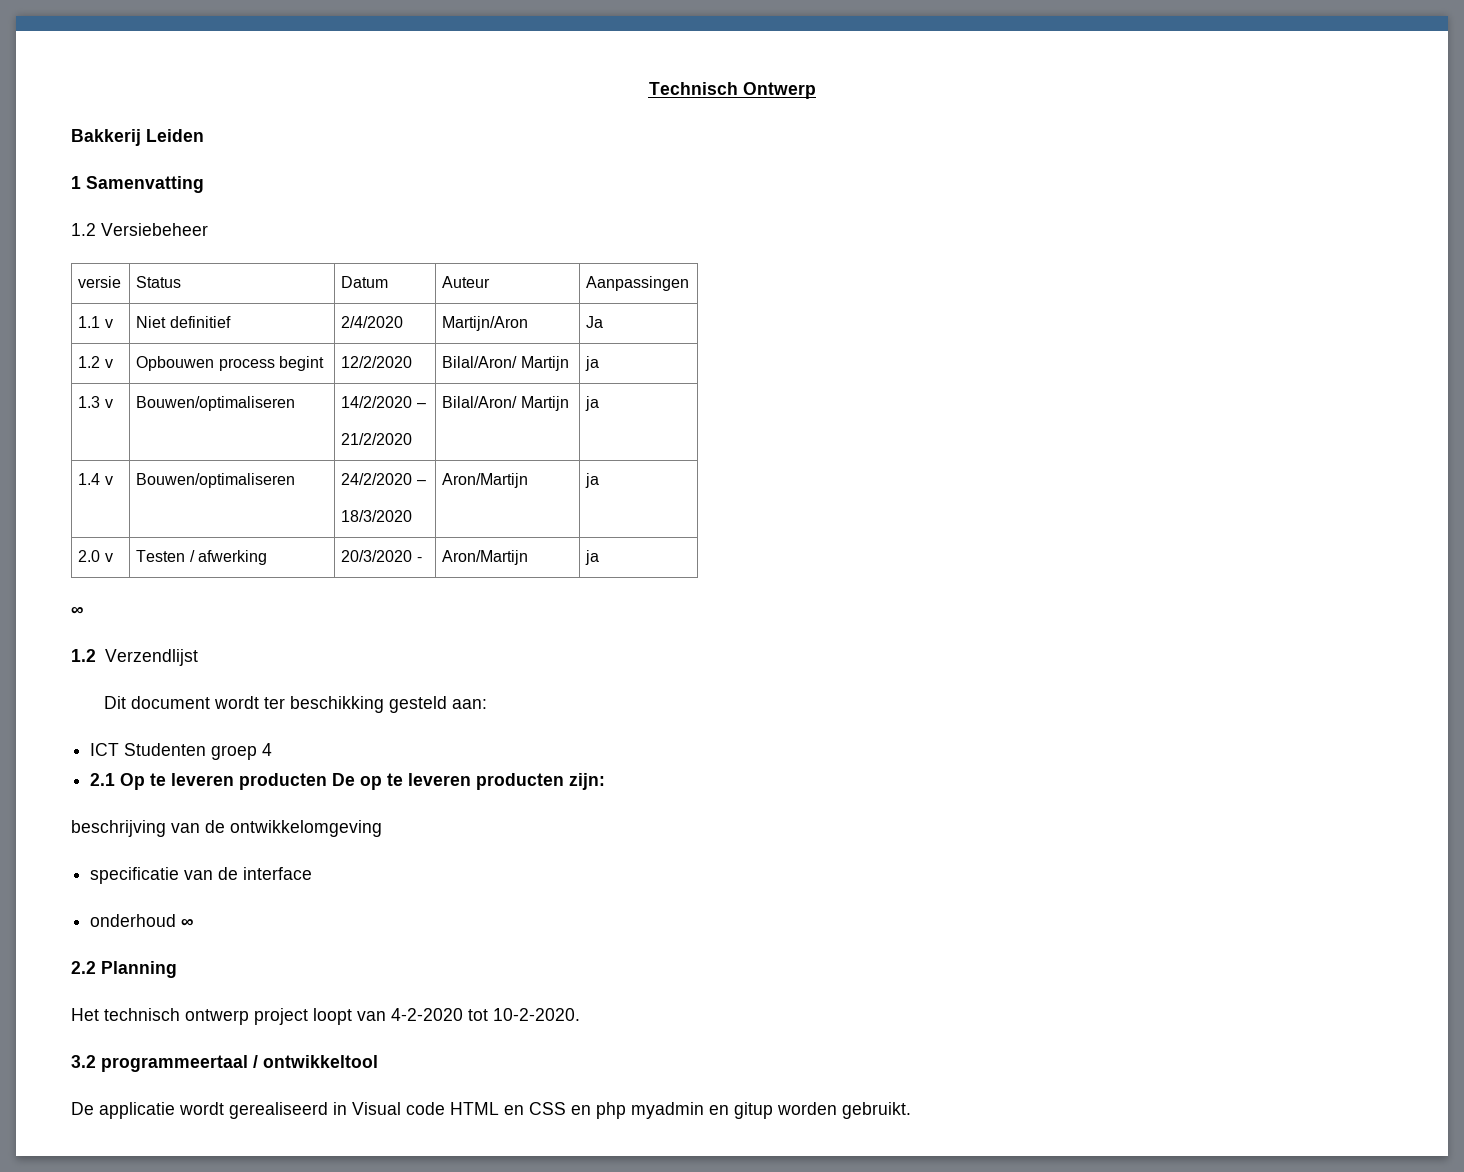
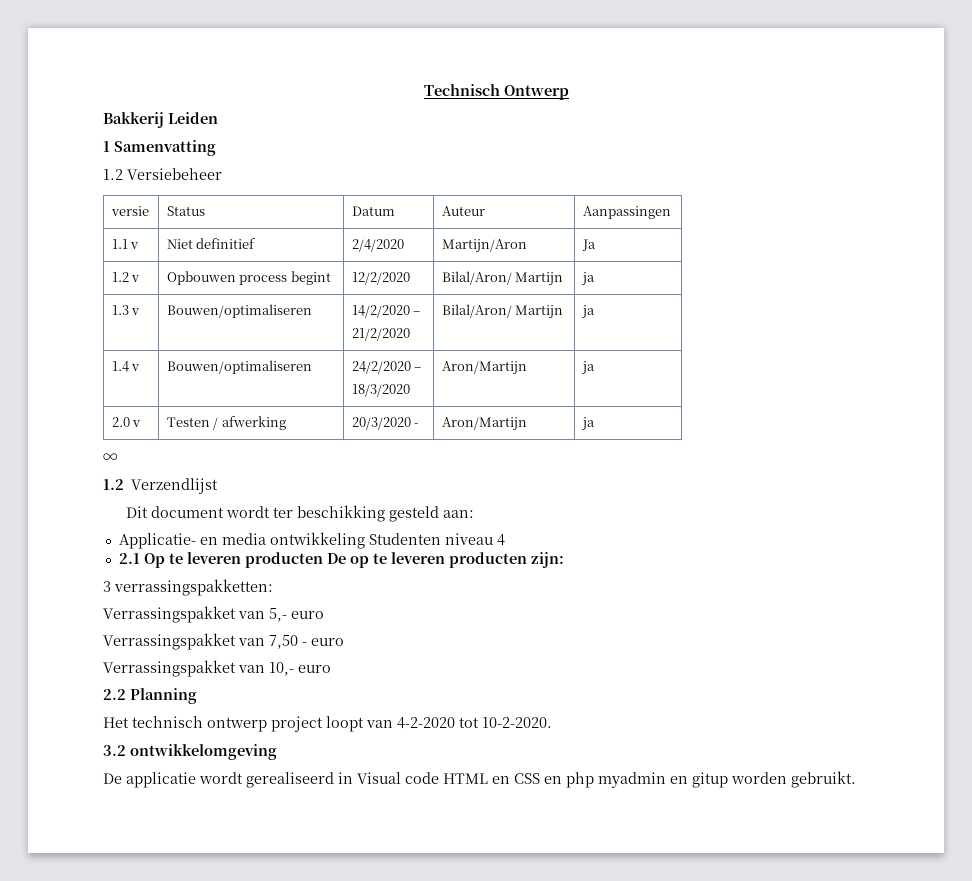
[90,743,258,760] ICT Studenten groep -> [118,532,493,549] Applicatie- en media ontwikkeling Studenten niveau
[71,820,382,837] [90,867,313,884] [90,914,194,927] beschrijving van de ontwikkelomgeving // specificatie van de interface // onderhoud ∞ -> [103,579,273,596] [103,606,324,623] [103,633,344,650] [103,660,331,677] 3 verrassingspakketten: // Verrassingspakket van 5,- euro // Verrassingspakket van 7,50 - euro // Verrassingspakket van 10,- euro
[101,1055,378,1072] programmeertaal / ontwikkeltool -> [130,744,277,760] ontwikkelomgeving

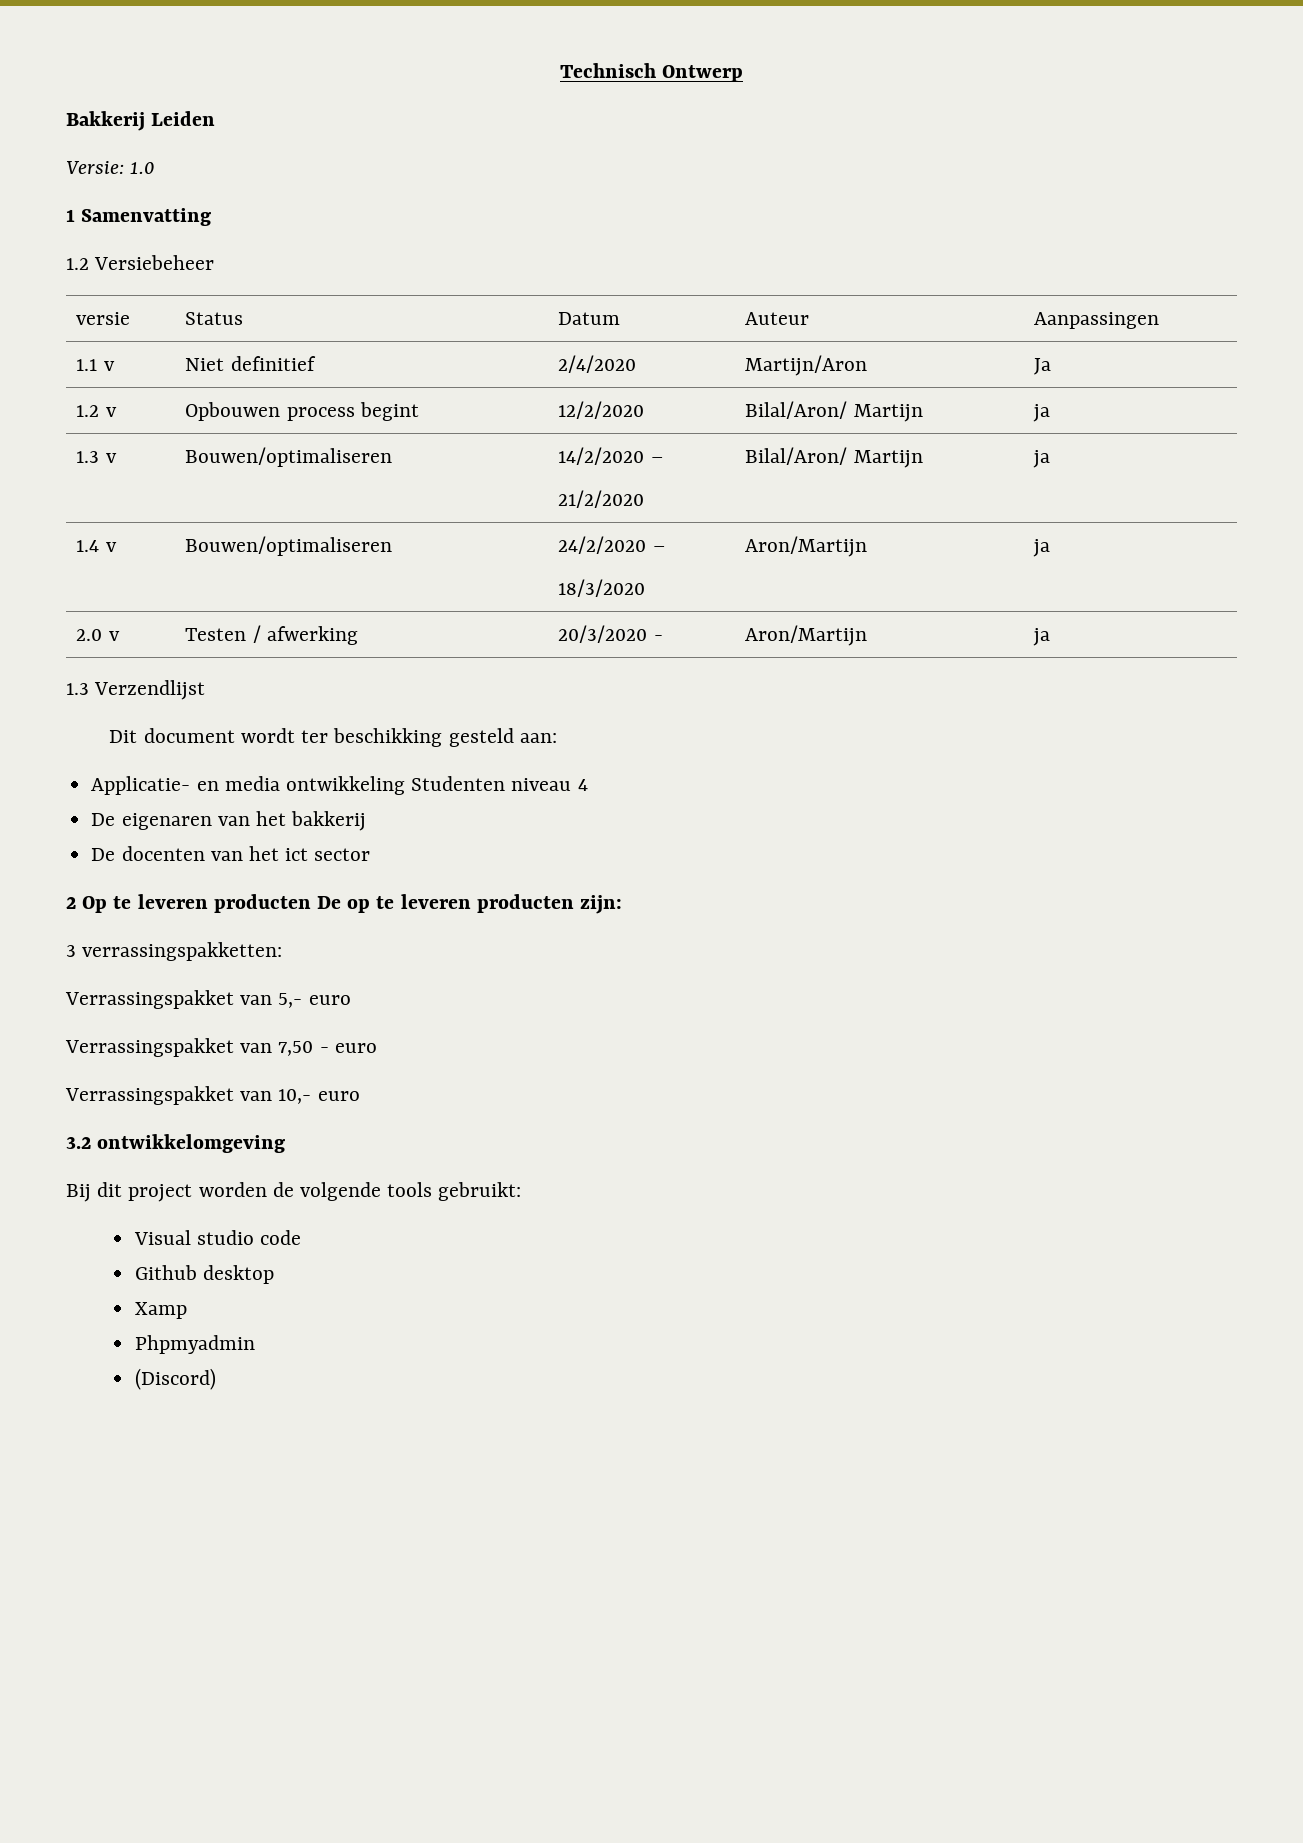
(218, 118) none -> [66,161,155,174] // Versie: 1.0
[103,453,118,462] [103,479,124,490] ∞ // 1.2 -> [66,683,89,695] 1.3
[118,553,140,564] 2.1 -> [91,811,367,831] [91,846,371,861] [66,897,76,909] De eigenaren van het bakkerij // De docenten van het ict sector // 2
[103,688,197,704] [103,716,552,732] [103,744,277,760] [103,771,856,788] 2.2 Planning // Het technisch ontwerp project loopt van 4-2-2020 tot 10-2-2020. // 3.2 ontwikkelomgeving // De applicatie wordt gerealiseerd in Visual code HTML en CSS en php myadmin en gitup worden gebruikt. -> [66,1134,286,1153] [66,1182,522,1202] [133,1230,302,1245] [134,1265,274,1284] [134,1302,187,1319] [134,1335,255,1354] [134,1368,216,1390] 3.2 ontwikkelomgeving // Bij dit project worden de volgende tools gebruikt: // Visual studio code // Github desktop // Xamp // Phpmyadmin // (Discord)

